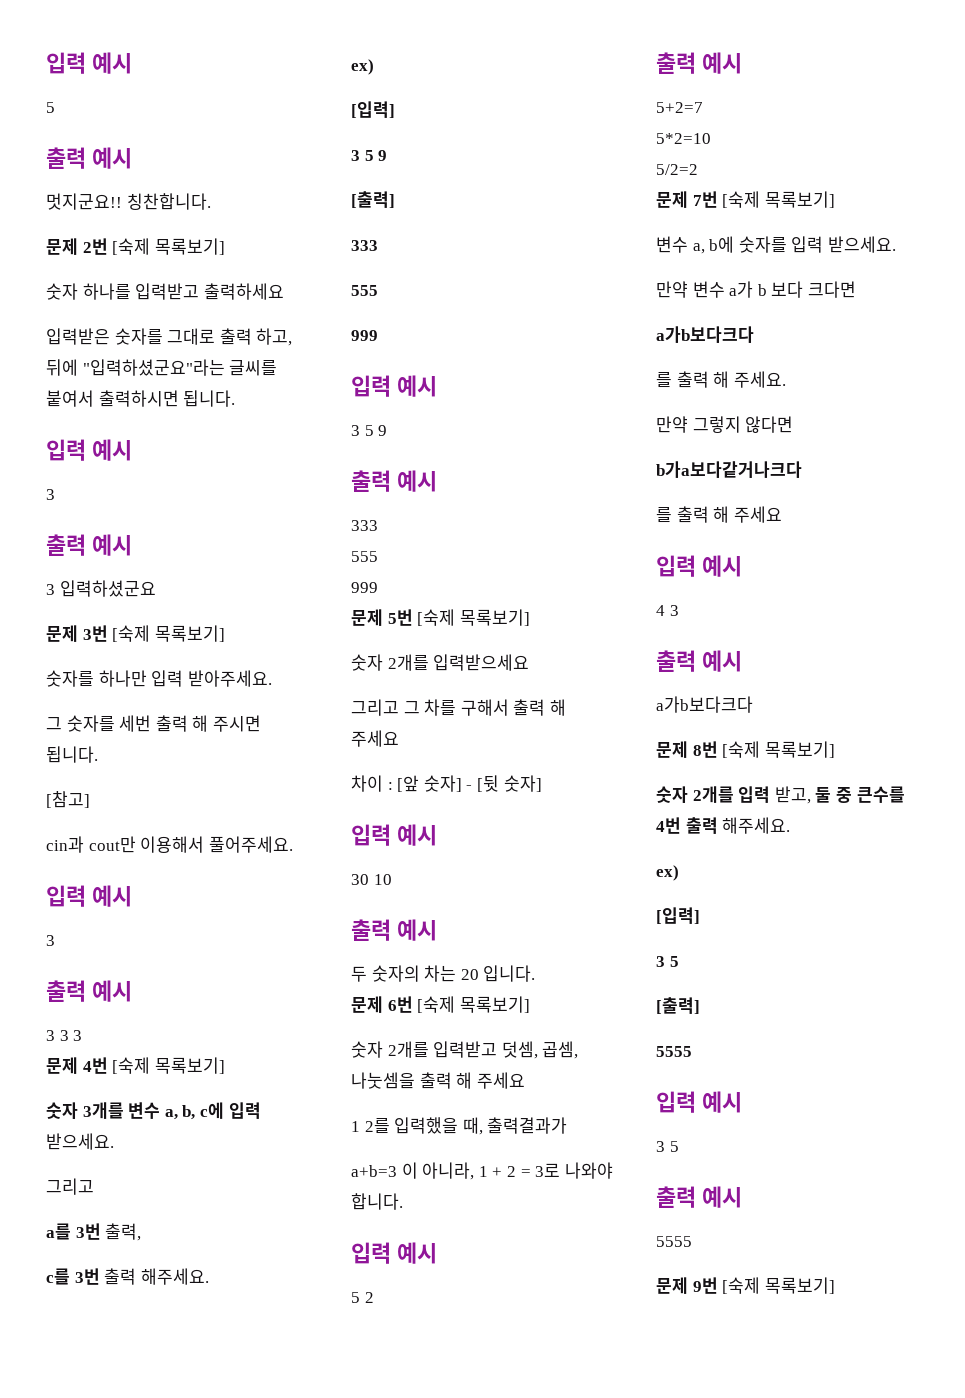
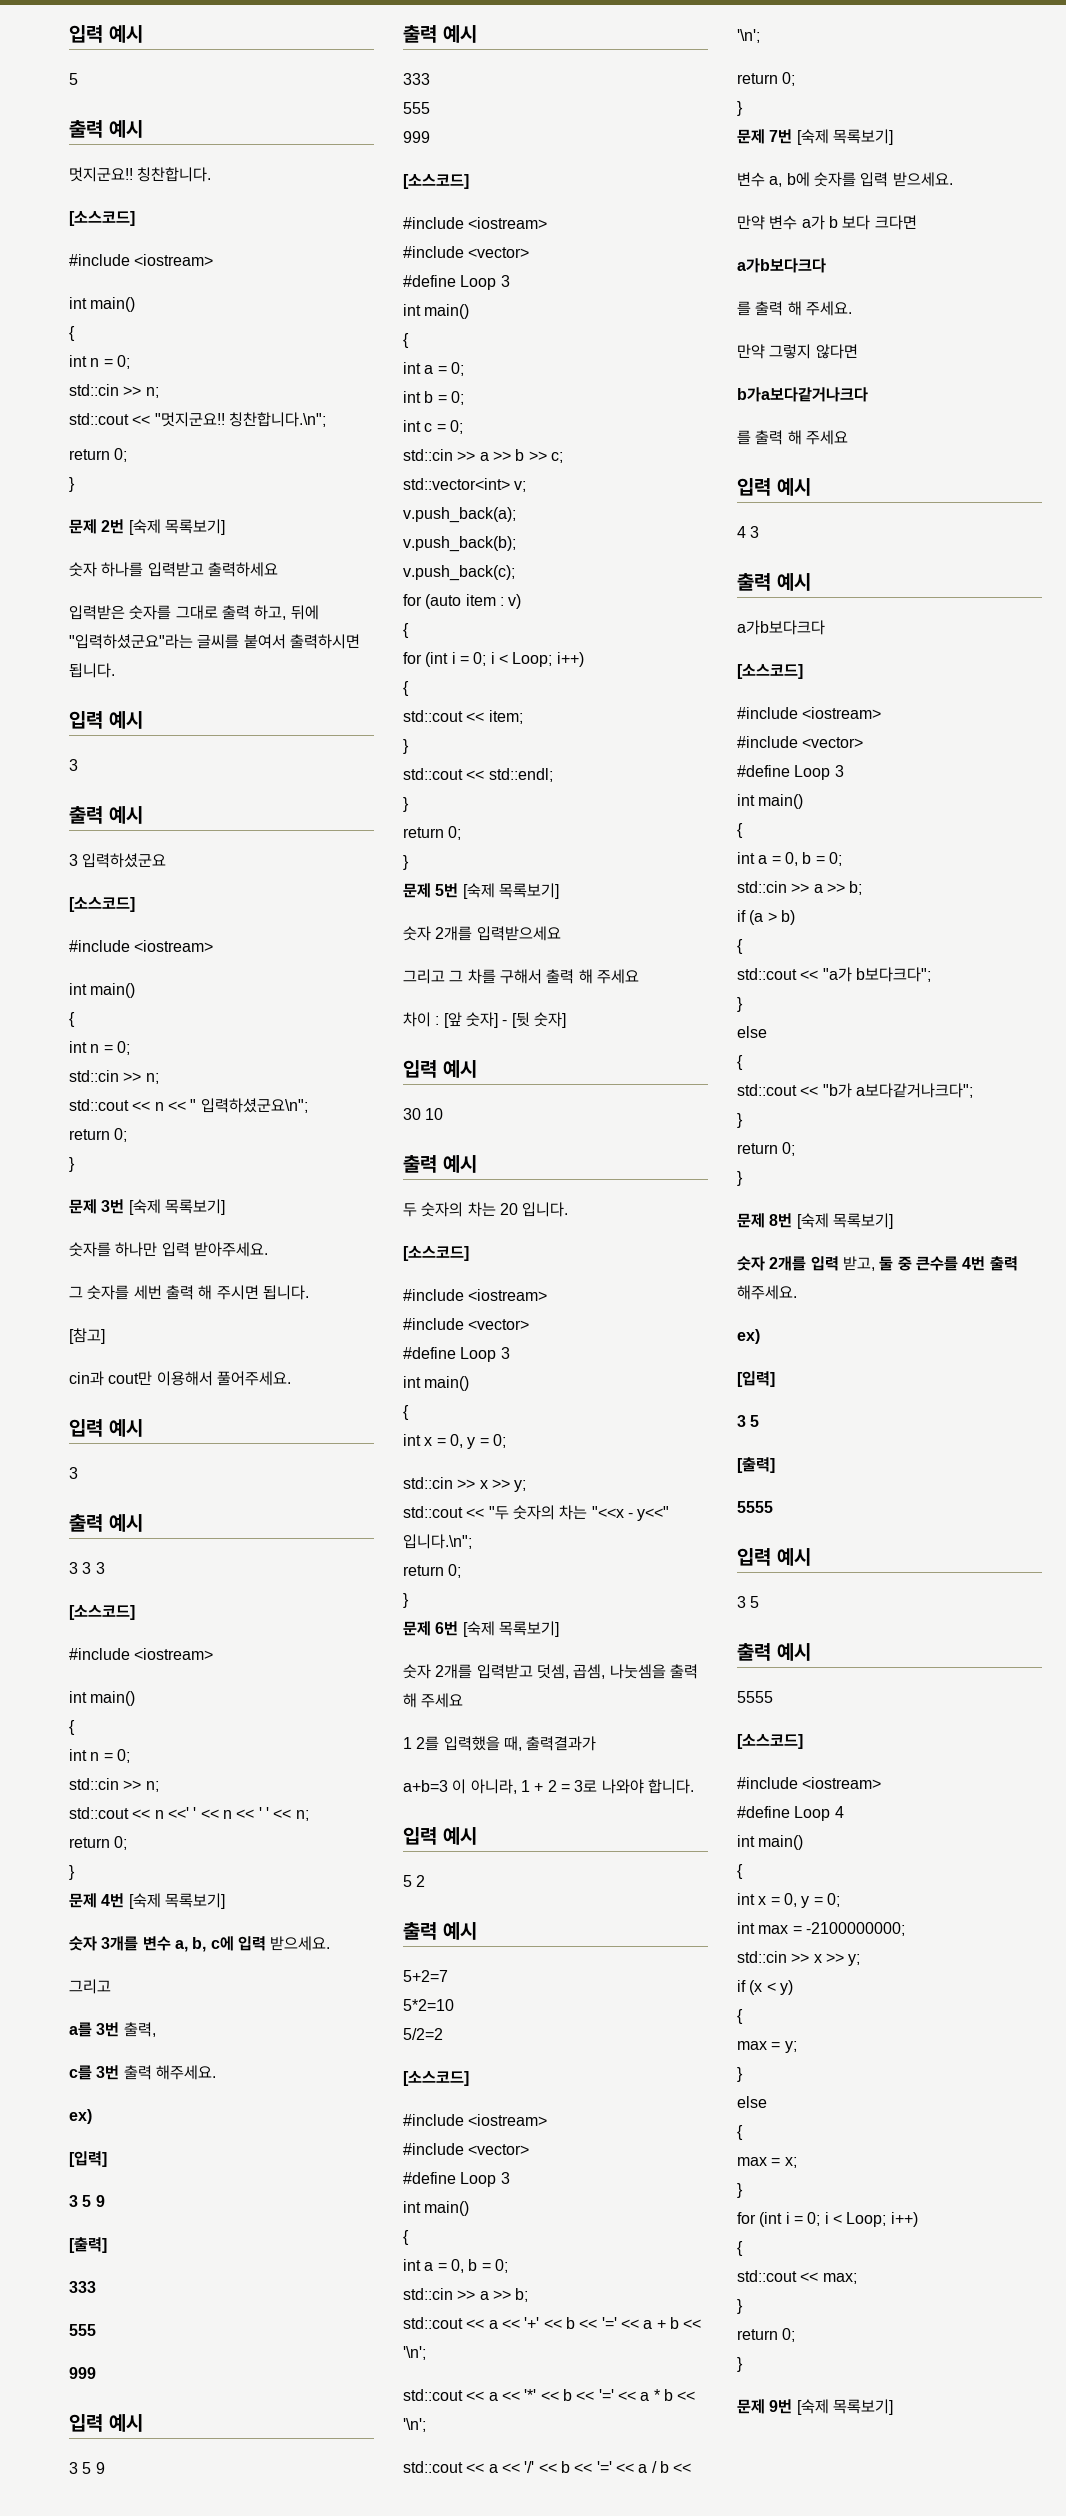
(211, 201) none -> [69,211,135,226] [69,254,214,266] [69,297,136,312] [69,326,75,341] [69,355,130,369] [69,384,159,398] [69,412,326,427] [69,448,128,462] [69,477,75,492] // [소스코드] // #include <iostream> // int main() // { // int n = 0; // std::cin >> n; // std::cout << "멋지군요!! 칭찬합니다.\n"; // return 0; // }
(156, 588) none -> [69,897,135,912] [69,940,214,952] [69,983,136,998] [69,1012,75,1027] [69,1041,130,1055] [69,1070,159,1084] [69,1098,308,1113] [69,1128,128,1142] [69,1157,75,1172] // [소스코드] // #include <iostream> // int main() // { // int n = 0; // std::cin >> n; // std::cout << n << " 입력하셨군요\n"; // return 0; // }
(83, 1035) none -> [69,1605,135,1620] [69,1648,214,1660] [69,1691,136,1706] [69,1720,75,1735] [69,1749,130,1763] [69,1778,159,1792] [69,1807,309,1821] [69,1836,128,1850] [69,1865,75,1880] // [소스코드] // #include <iostream> // int main() // { // int n = 0; // std::cin >> n; // std::cout << n <<' ' << n << ' ' << n; // return 0; // }
(378, 587) none -> [403,174,469,189] [403,217,548,229] [403,246,530,258] [403,275,510,290] [403,304,470,319] [403,333,409,348] [403,362,464,376] [403,391,464,405] [403,420,463,434] [403,449,563,463] [403,478,527,492] [403,507,516,523] [403,536,516,552] [403,565,515,581] [403,594,522,609] [403,623,409,638] [403,652,584,667] [403,681,409,696] [403,710,523,724] [403,739,409,754] [403,768,553,782] [403,797,409,812] [403,826,462,840] [403,855,409,870] // [소스코드] // #include <iostream> // #include <vector> // #define Loop 3 // int main() // { // int a = 0; // int b = 0; // int c = 0; // std::cin >> a >> b >> c; // std::vector<int> v; // v.push_back(a); // v.push_back(b); // v.push_back(c); // for (auto item : v) // { // for (int i = 0; i < Loop; i++) // { // std::cout << item; // } // std::cout << std::endl; // } // return 0; // }
(536, 973) none -> [403,1246,469,1261] [403,1289,548,1301] [403,1318,530,1330] [403,1347,510,1362] [403,1376,470,1391] [403,1405,409,1420] [403,1434,506,1449] [403,1477,527,1492] [403,1505,670,1521] [403,1534,472,1549] [403,1564,462,1578] [403,1593,409,1608] // [소스코드] // #include <iostream> // #include <vector> // #define Loop 3 // int main() // { // int x = 0, y = 0; // std::cin >> x >> y; // std::cout << "두 숫자의 차는 "<<x - y<<" 입니다.\n"; // return 0; // }
(698, 169) none -> [403,2071,469,2086] [403,2114,548,2126] [403,2143,530,2155] [403,2172,510,2187] [403,2201,470,2216] [403,2230,409,2245] [403,2259,508,2273] [403,2288,529,2302] [403,2317,702,2329] [403,2346,426,2360] [403,2389,696,2401] [403,2418,426,2432] [403,2461,692,2473] [737,29,760,43] [737,72,796,86] [737,101,743,116] // [소스코드] // #include <iostream> // #include <vector> // #define Loop 3 // int main() // { // int a = 0, b = 0; // std::cin >> a >> b; // std::cout << a << '+' << b << '=' << a + b << '\n'; // std::cout << a << '*' << b << '=' << a * b << '\n'; // std::cout << a << '/' << b << '=' << a / b << '\n'; // return 0; // }
(753, 704) none -> [737,664,803,679] [737,707,882,719] [737,736,864,748] [737,765,844,780] [737,794,804,809] [737,823,743,838] [737,852,842,866] [737,881,863,895] [737,910,795,925] [737,939,743,954] [737,967,931,982] [737,997,743,1012] [737,1026,767,1038] [737,1055,743,1070] [737,1083,973,1098] [737,1113,743,1128] [737,1142,796,1156] [737,1171,743,1186] // [소스코드] // #include <iostream> // #include <vector> // #define Loop 3 // int main() // { // int a = 0, b = 0; // std::cin >> a >> b; // if (a > b) // { // std::cout << "a가 b보다크다"; // } // else // { // std::cout << "b가 a보다같거나크다"; // } // return 0; // }
(692, 1241) none -> [737,1734,803,1749] [737,1777,882,1789] [737,1806,844,1821] [737,1835,804,1850] [737,1864,743,1879] [737,1893,840,1908] [737,1922,905,1936] [737,1951,861,1966] [737,1980,793,1995] [737,2009,743,2024] [737,2041,797,2053] [737,2067,743,2082] [737,2096,767,2108] [737,2125,743,2140] [737,2157,797,2168] [737,2183,743,2198] [737,2212,918,2227] [737,2241,743,2256] [737,2270,857,2284] [737,2299,743,2314] [737,2328,796,2342] [737,2357,743,2372] // [소스코드] // #include <iostream> // #define Loop 4 // int main() // { // int x = 0, y = 0; // int max = -2100000000; // std::cin >> x >> y; // if (x < y) // { // max = y; // } // else // { // max = x; // } // for (int i = 0; i < Loop; i++) // { // std::cout << max; // } // return 0; // }

